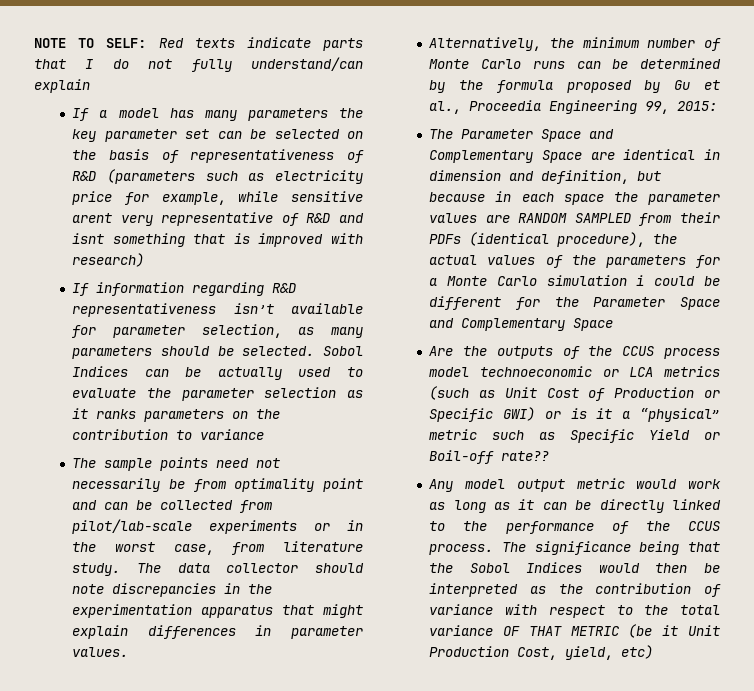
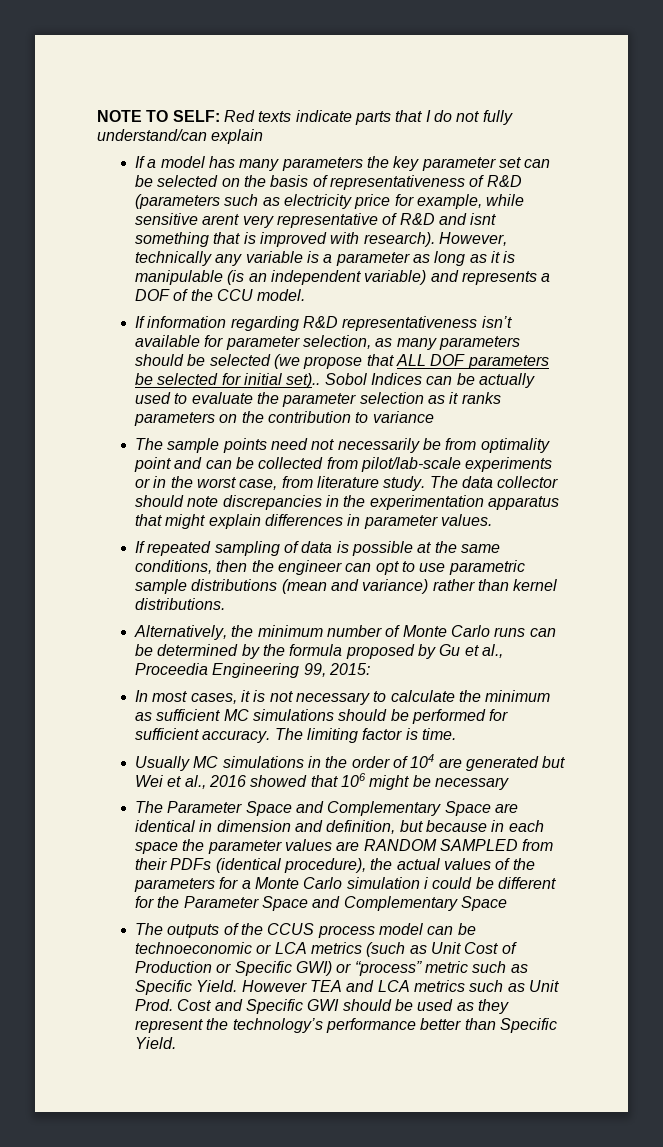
[72,253,145,267] research) -> [363,232,507,247] [135,251,516,266] [135,270,551,285] [135,289,306,301] research). However, technically any variable is a parameter as long as it is manipulable (is an independent variable) and represents a DOF of the CCU model.
[242,346,315,356] selected. -> [209,354,549,369] [135,373,321,388] selected (we propose that ALL DOF parameters be selected for initial set)..
(129, 652) none -> [135,541,500,556] [135,560,525,575] [135,579,558,594] [135,598,226,610] // If repeated sampling of data is possible at the same conditions, then the engineer can opt to use parametric sample distributions (mean and variance) rather than kernel distributions.
(718, 106) none -> [135,690,551,705] [135,709,509,724] [135,728,456,743] [135,754,566,771] [135,773,509,790] // In most cases, it is not necessary to calculate the minimum as sufficient MC simulations should be performed for sufficient accuracy. The limiting factor is time. // Usually MC simulations in the order of 104 are generated but Wei et al., 2016 showed that 106 might be necessary
[429,346,488,356] Are the -> [135,923,164,935] The
(470, 372) none -> [427,923,476,935] can be
[570,408,720,422] [429,429,720,443] [429,450,550,464] [429,478,721,492] [429,499,721,513] [429,521,720,534] [429,541,720,555] [429,562,720,573] [429,583,721,597] [429,604,720,618] [429,624,720,638] [429,645,654,660] is it a “physical” metric such as Specific Yield or Boil-off rate?? // Any model output metric would work as long as it can be directly linked to the performance of the CCUS process. The significance being that the Sobol Indices would then be interpreted as the contribution of variance with respect to the total variance OF THAT METRIC (be it Unit Production Cost, yield, etc) -> [354,961,528,976] [135,980,559,995] [135,999,509,1014] [135,1018,557,1033] [135,1037,177,1049] “process” metric such as Specific Yield. However TEA and LCA metrics such as Unit Prod. Cost and Specific GWI should be used as they represent the technology’s performance better than Specific Yield.

